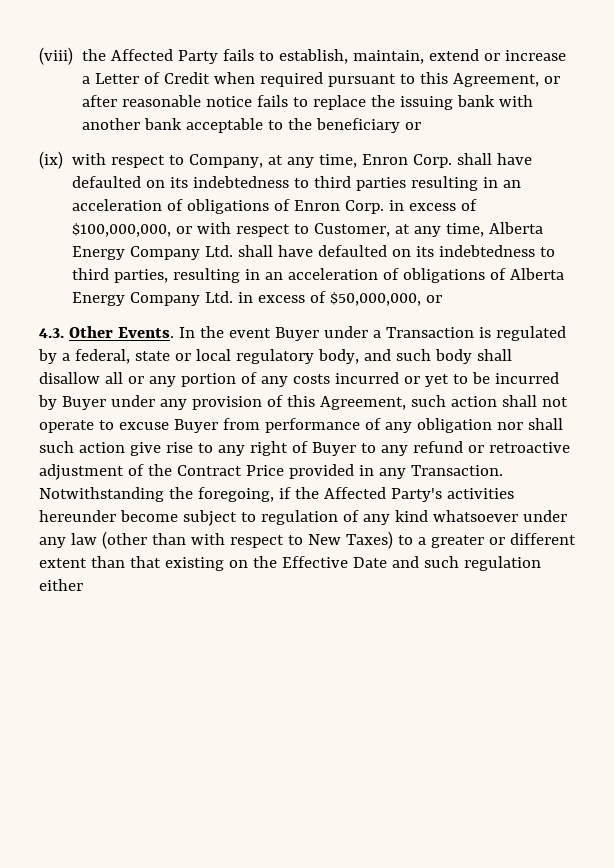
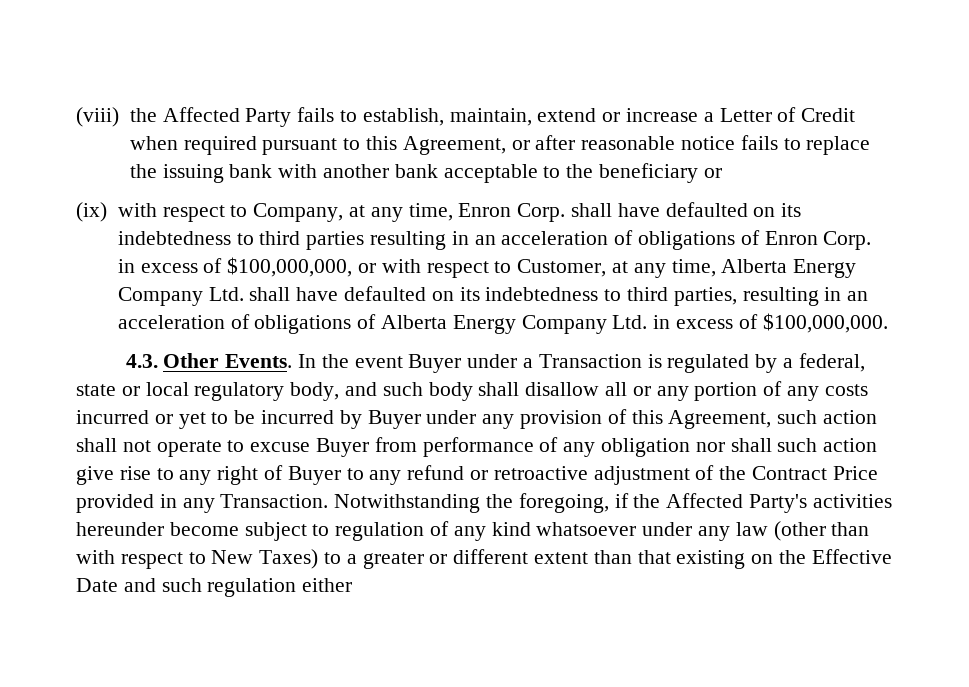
[330,292,443,306] $50,000,000, or -> [762,313,888,333] $100,000,000.

